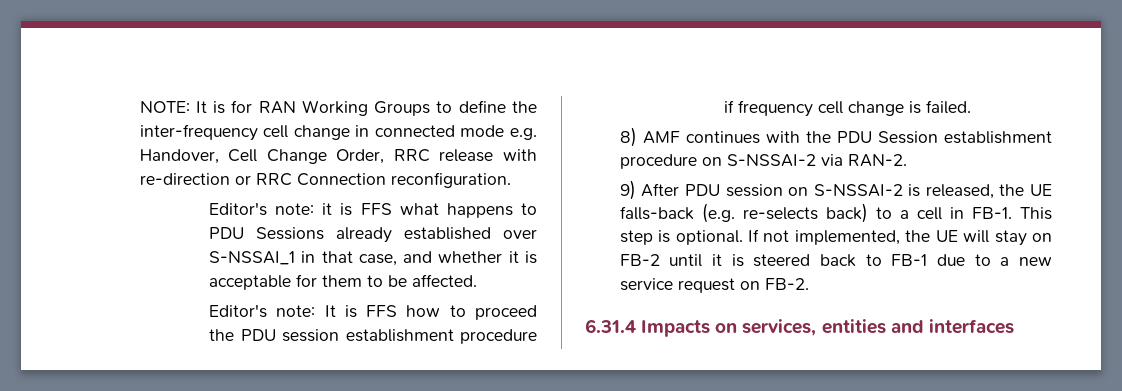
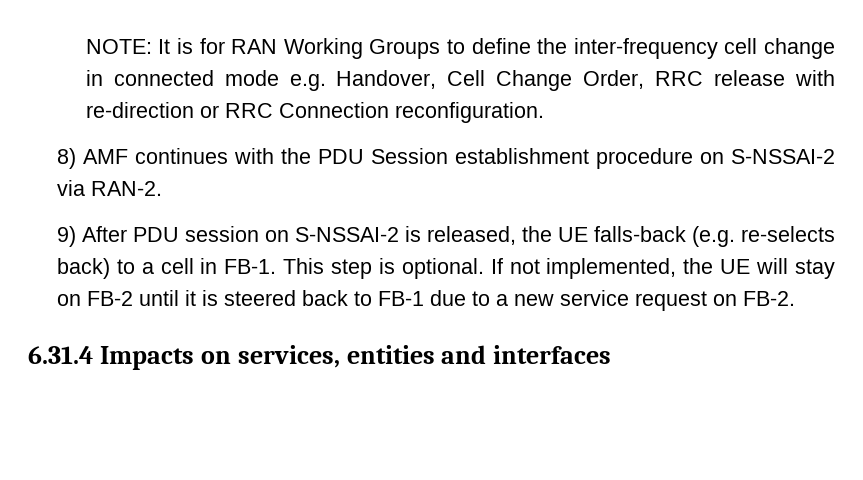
[209,202,537,218] [209,227,537,243] [209,251,537,266] [209,274,478,290] [209,304,537,320] [209,329,537,344] [724,100,972,117] // Editor's note: it is FFS what happens to PDU Sessions already established over S-NSSAI_1 in that case, and whether it is acceptable for them to be affected. // Editor's note: It is FFS how to proceed the PDU session establishment procedure if frequency cell change is failed. -> (544, 112) none

